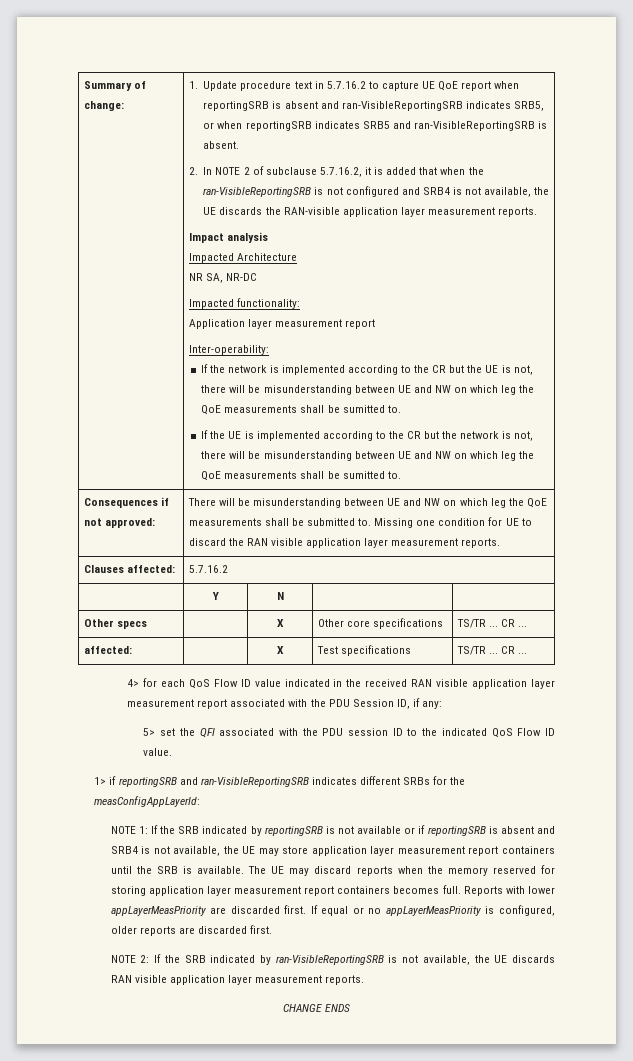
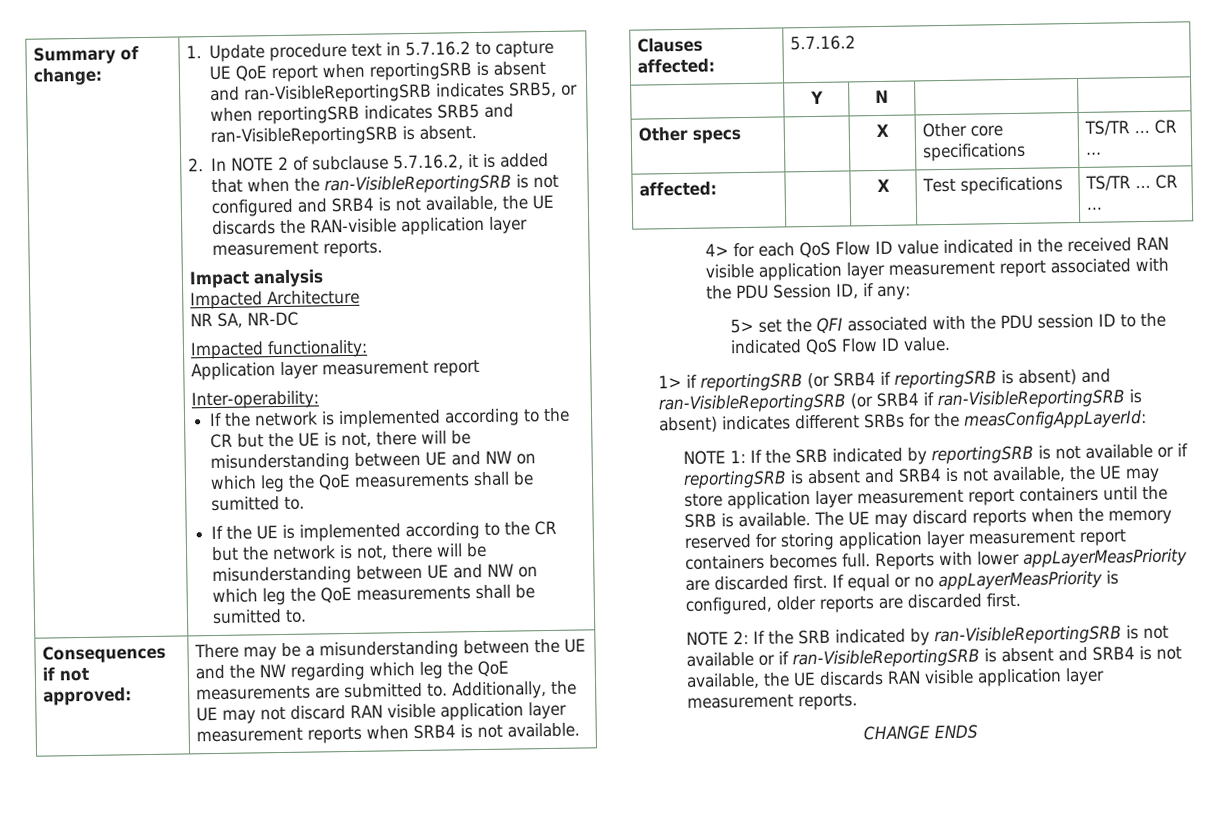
[218,498,547,508] [188,517,532,528] [188,538,501,548] will be misunderstanding between UE and NW on which leg the QoE measurements shall be submitted to. Missing one condition for UE to discard the RAN visible application layer measurement reports. -> [242,638,586,661] [194,660,509,681] [195,680,577,701] [195,701,567,724] [195,722,580,744] may be a misunderstanding between the UE and the NW regarding which leg the QoE measurements are submitted to. Additionally, the UE may not discard RAN visible application layer measurement reports when SRB4 is not available.
[179,777,309,787] and ran-VisibleReportingSRB -> [807,368,1112,390] [658,389,1143,414] [659,416,719,434] (or SRB4 if reportingSRB is absent) and ran-VisibleReportingSRB (or SRB4 if ran-VisibleReportingSRB is absent)
(419, 959) none -> [686,645,1183,669] available or if ran-VisibleReportingSRB is absent and SRB4 is not

